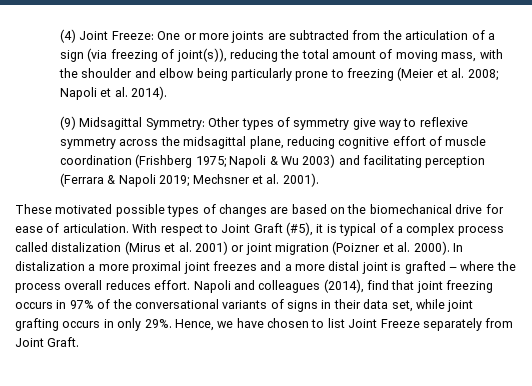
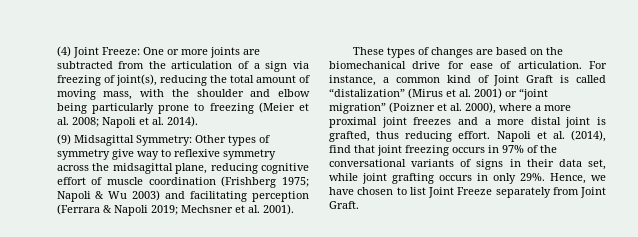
[87,48,108,62] (via -> [293,61,309,69] via
[176,48,227,62] joint(s)), -> [115,74,157,86] joint(s),
[55,204,165,217] motivated possible -> (384, 51) none
[132,222,504,236] [15,242,122,252] With respect to Joint Graft (#5), it is typical of a complex process called distalization -> [589,61,607,69] [329,75,606,86] [329,88,405,97] For instance, a common kind of Joint Graft is called “distalization”
[245,243,329,255] joint migration -> [519,88,548,100] [329,103,386,114] “joint migration”
[413,241,463,255] [15,261,85,271] 2000). In distalization -> [465,102,532,114] 2000), where
[404,261,516,274] [15,280,321,293] grafted – where the process overall reduces effort. Napoli and colleagues -> [329,131,565,142] grafted, thus reducing effort. Napoli et al.

